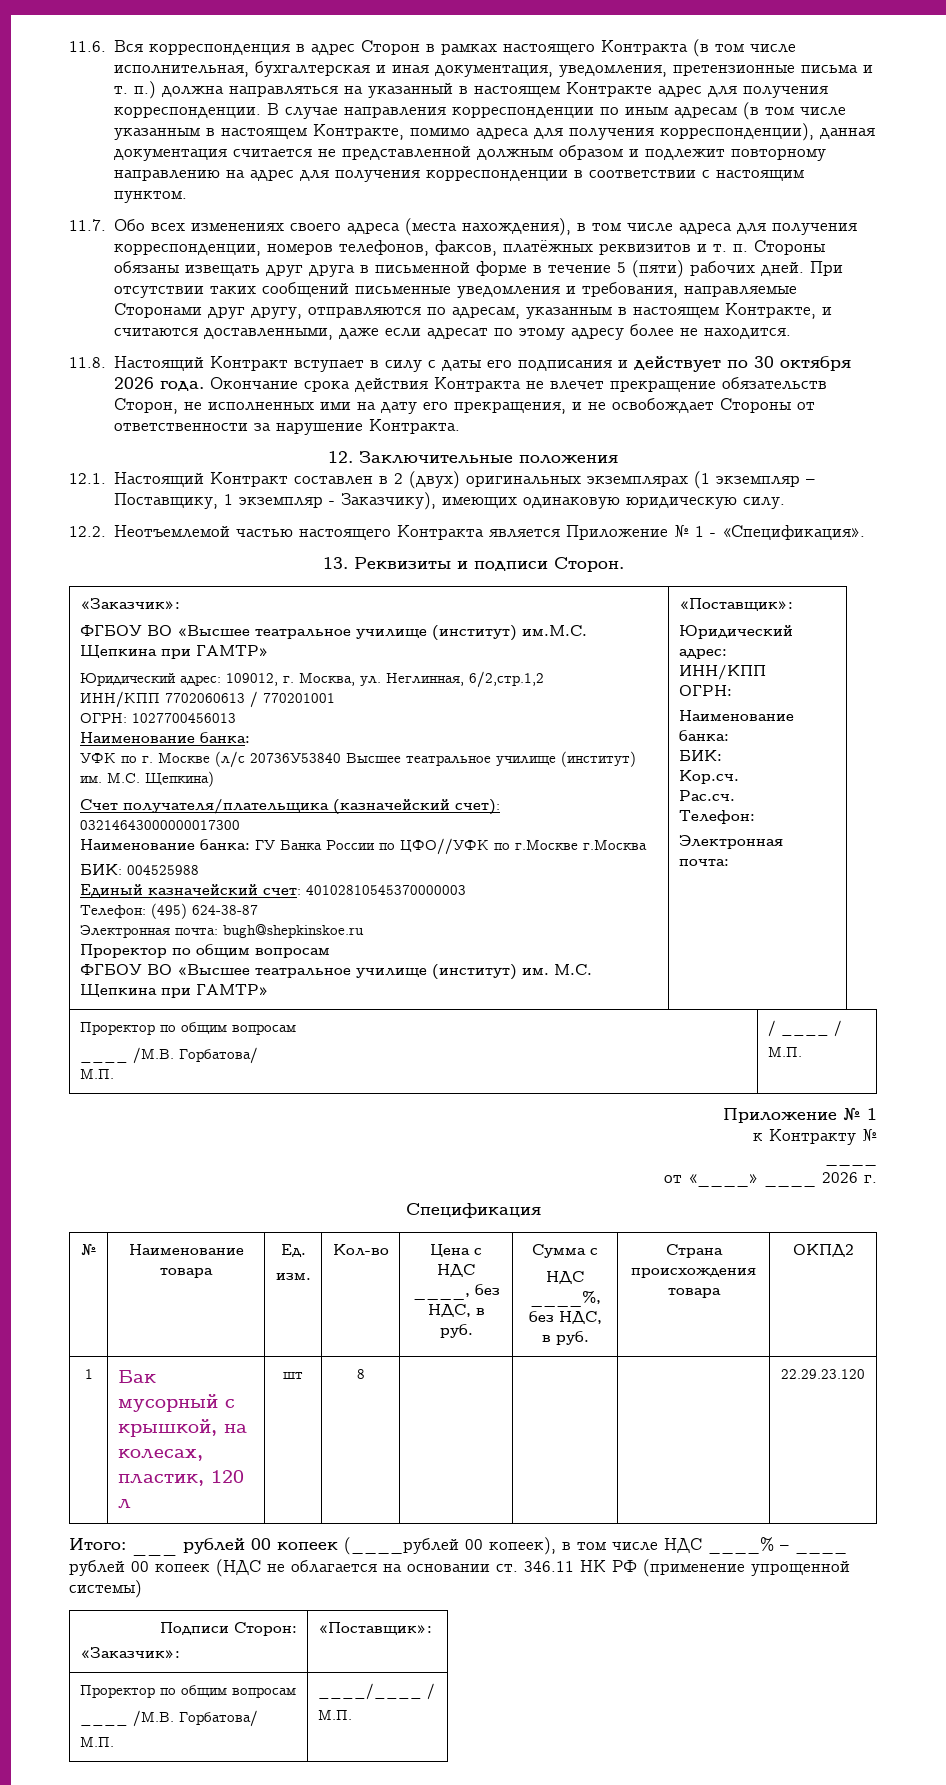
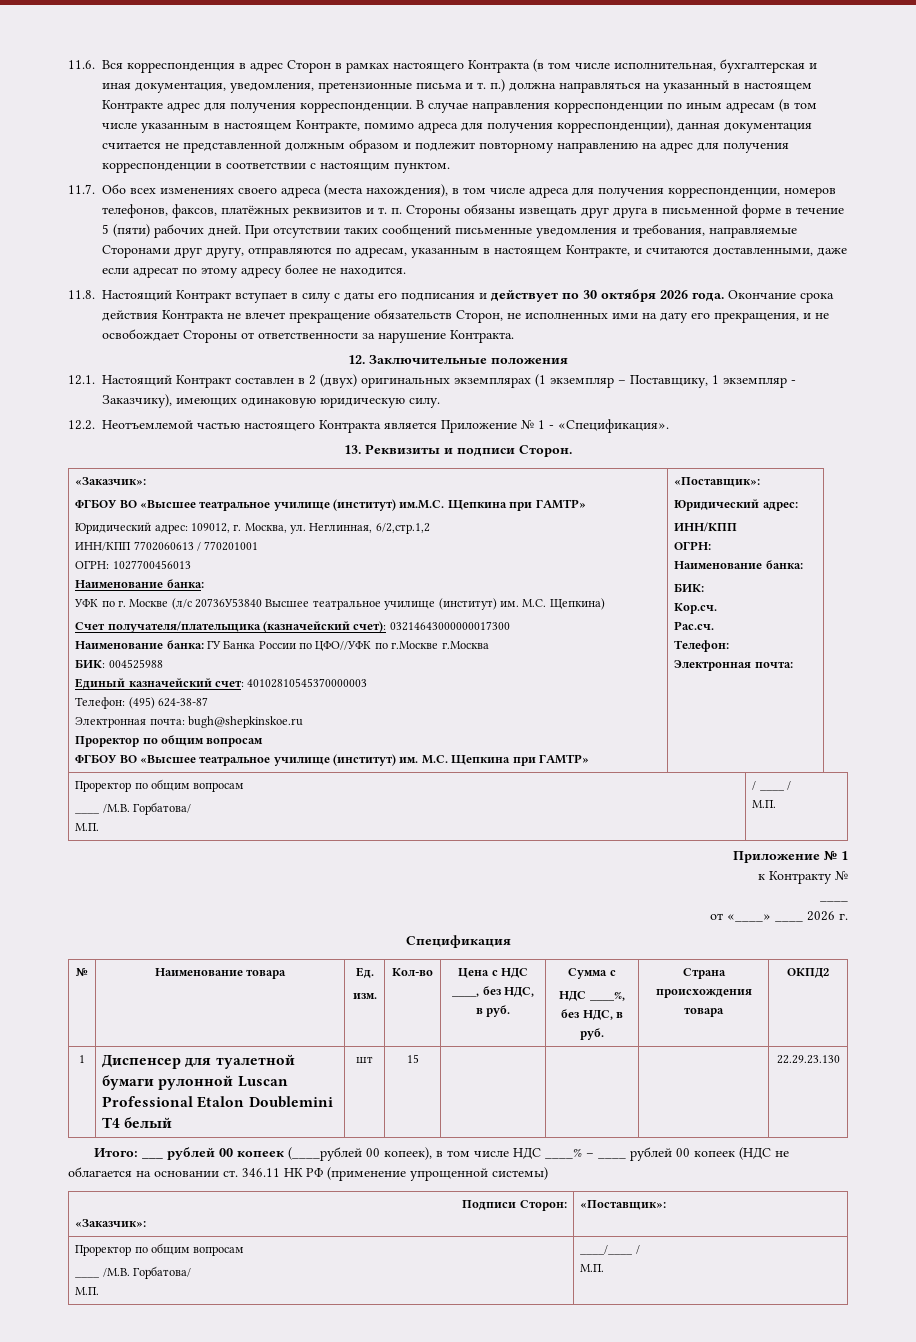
[117,1370,156,1383] [117,1394,235,1412] [117,1419,247,1437] [117,1449,203,1461] [117,1470,244,1486] [117,1499,131,1509] Бак мусорный с крышкой, на колесах, пластик, 120 л -> [102,1054,295,1069] [102,1075,288,1090] [102,1096,333,1108] [102,1117,173,1128] Диспенсер для туалетной бумаги рулонной Luscan Professional Etalon Doublemini T4 белый
[356,1369,365,1379] [781,1369,865,1379] 8 | | | | 22.29.23.120 -> [406,1054,419,1063] [776,1055,840,1064] 15 | | | | 22.29.23.130

